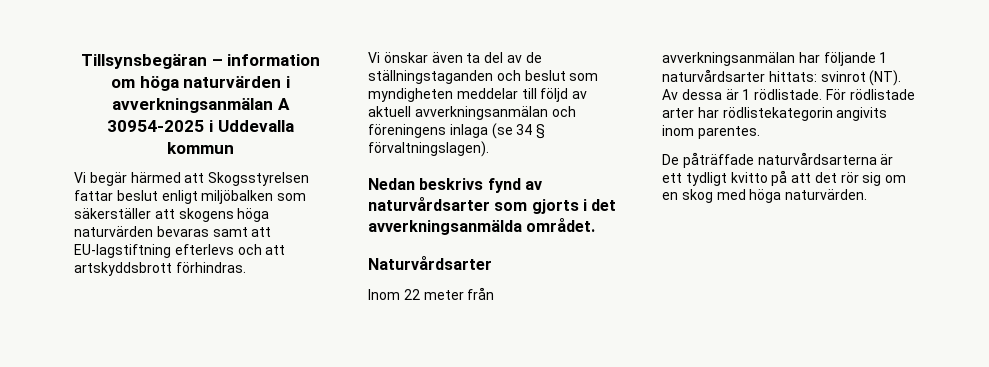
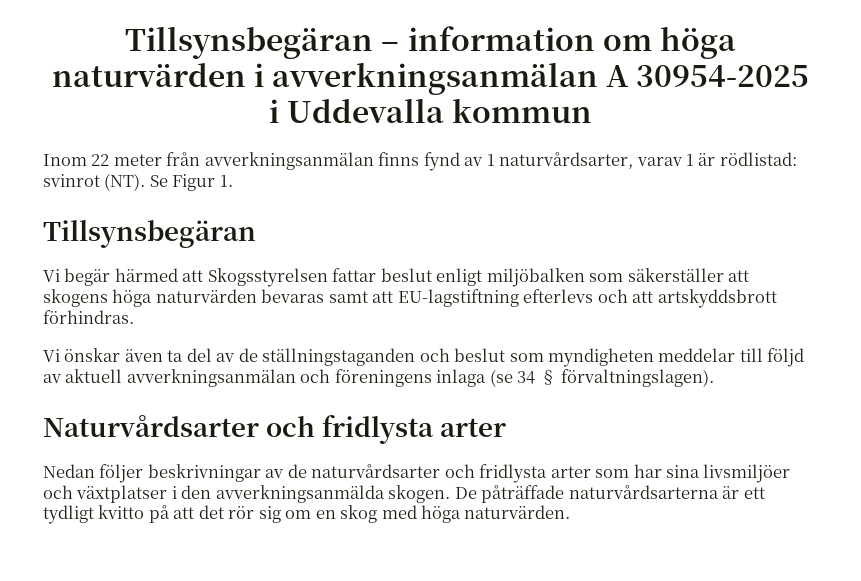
(234, 148) none -> [43,152,797,171] [43,173,233,191] [43,220,256,248] // Inom 22 meter från avverkningsanmälan finns fynd av 1 naturvårdsarter, varav 1 är rödlistad: svinrot (NT). Se Figur 1. // Tillsynsbegäran
[368,178,542,193] [368,197,617,214] [368,218,596,235] [368,256,492,270] [368,287,495,300] [662,52,888,66] [662,69,902,86] [662,89,915,100] [662,107,888,121] [662,125,760,139] Nedan beskrivs fynd av naturvårdsarter som gjorts i det avverkningsanmälda området. // Naturvårdsarter // Inom 22 meter från avverkningsanmälan har följande 1 naturvårdsarter hittats: svinrot (NT). Av dessa är 1 rödlistade. För rödlistade arter har rödlistekategorin angivits inom parentes. // -> [43,415,507,444] [43,464,791,483] [43,485,451,503] Naturvårdsarter och fridlysta arter // Nedan följer beskrivningar av de naturvårdsarter och fridlysta arter som har sina livsmiljöer och växtplatser i den avverkningsanmälda skogen.

